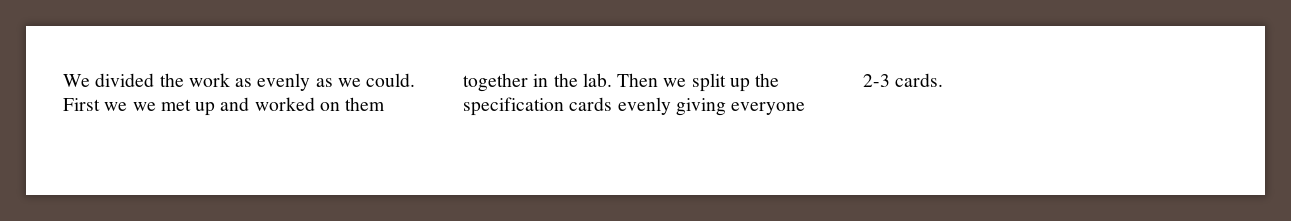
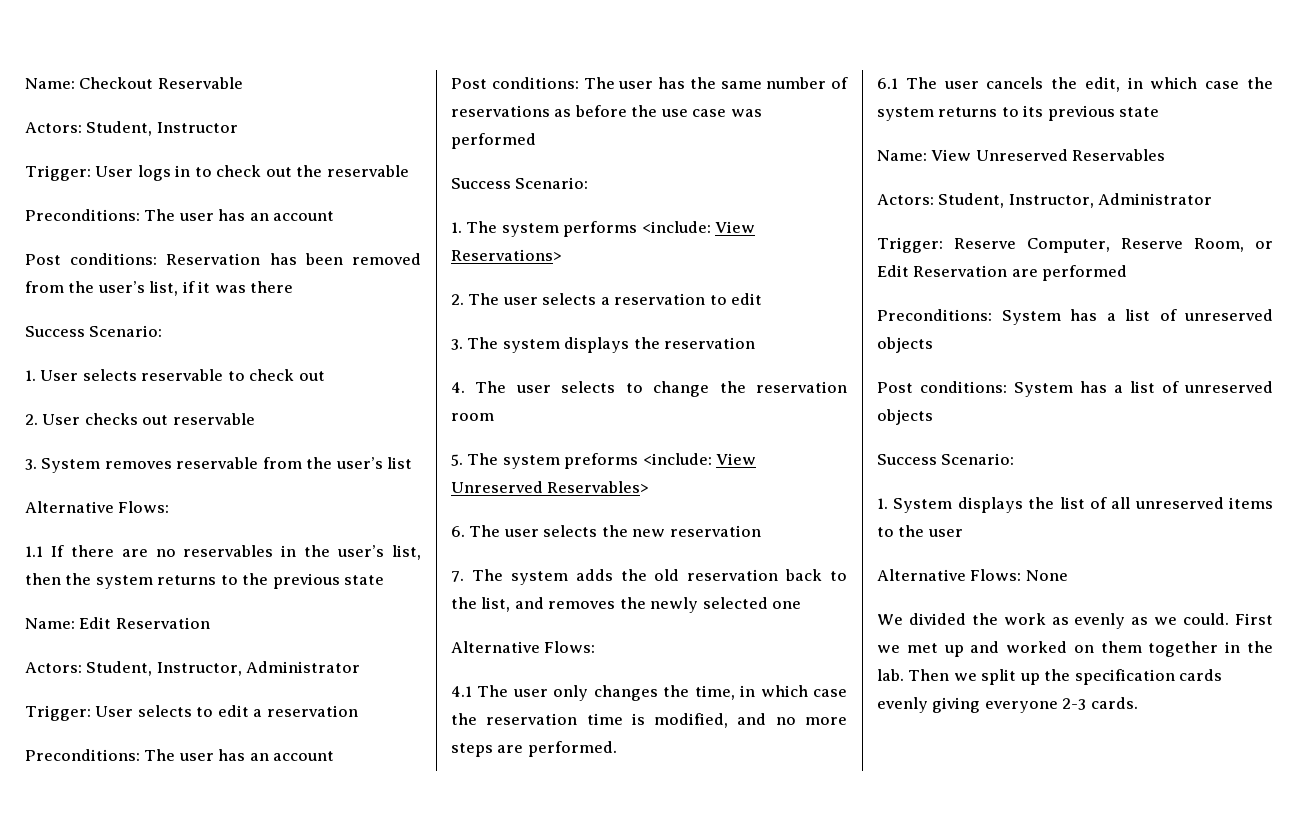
(63, 80) none -> [25,77,243,89] [25,121,238,136] [25,165,409,181] [25,209,335,221] [25,253,421,265] [25,281,294,296] [25,325,163,337] [25,369,325,381] [25,413,255,425] [25,457,413,473] [25,501,170,513] [25,545,422,560] [25,573,385,589] [25,617,210,629] [25,661,361,676] [25,705,358,721] [25,749,335,761] [451,77,848,89] [451,105,762,117] [451,133,536,149] [451,177,589,189] [451,221,756,237] [451,249,562,261] [451,293,763,305] [451,337,756,353] [451,381,847,397] [451,413,494,421] [451,453,757,469] [451,481,650,493] [451,525,761,537] [451,569,847,585] [451,597,802,613] [451,641,596,653] [451,685,848,701] [451,713,847,728] [451,741,617,757] [877,77,1273,92] [877,105,1160,121] [877,149,1166,161] [877,193,1213,208] [877,237,1273,253] [877,265,1128,281] [877,309,1273,325] [877,337,933,353] [877,381,1273,397] [877,409,933,425] [877,453,1015,465] [877,497,1273,513] [877,525,963,537] [877,569,1068,581] Name: Checkout Reservable // Actors: Student, Instructor // Trigger: User logs in to check out the reservable // Preconditions: The user has an account // Post conditions: Reservation has been removed from the user’s list, if it was there // Success Scenario: // 1. User selects reservable to check out // 2. User checks out reservable // 3. System removes reservable from the user’s list // Alternative Flows: // 1.1 If there are no reservables in the user’s list, then the system returns to the previous state // Name: Edit Reservation // Actors: Student, Instructor, Administrator // Trigger: User selects to edit a reservation // Preconditions: The user has an account // Post conditions: The user has the same number of reservations as before the use case was performed // Success Scenario: // 1. The system performs <include: View Reservations> // 2. The user selects a reservation to edit // 3. The system displays the reservation // 4. The user selects to change the reservation room // 5. The system preforms <include: View Unreserved Reservables> // 6. The user selects the new reservation // 7. The system adds the old reservation back to the list, and removes the newly selected one // Alternative Flows: // 4.1 The user only changes the time, in which case the reservation time is modified, and no more steps are performed. // 6.1 The user cancels the edit, in which case the system returns to its previous state // Name: View Unreserved Reservables // Actors: Student, Instructor, Administrator // Trigger: Reserve Computer, Reserve Room, or Edit Reservation are performed // Preconditions: System has a list of unreserved objects // Post conditions: System has a list of unreserved objects // Success Scenario: // 1. System displays the list of all unreserved items to the user // Alternative Flows: None //
[132,102,156,111] we -> (900, 649) none

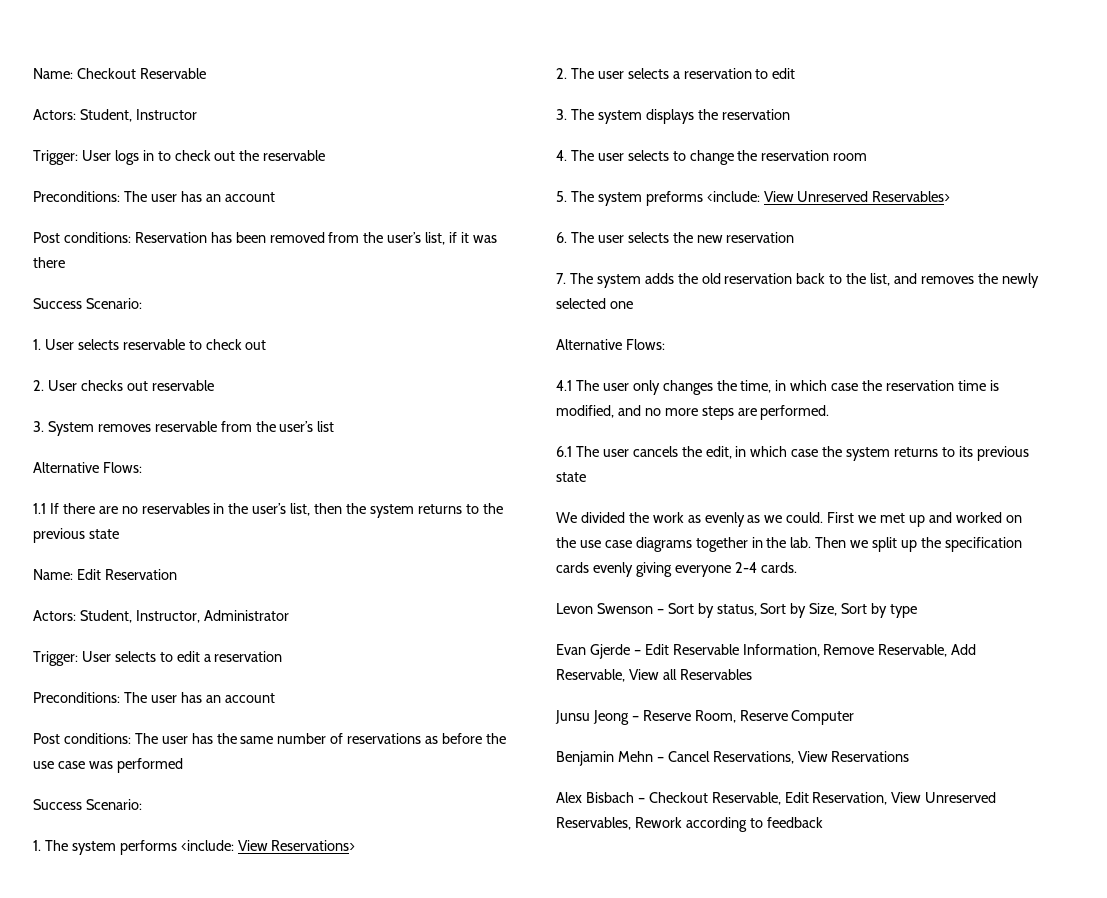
[877,149,1166,161] [877,193,1213,208] [877,237,1273,253] [877,265,1128,281] [877,309,1273,325] [877,337,933,353] [877,381,1273,397] [877,409,933,425] [877,453,1015,465] [877,497,1273,513] [877,525,963,537] [877,569,1068,581] // Name: View Unreserved Reservables // Actors: Student, Instructor, Administrator // Trigger: Reserve Computer, Reserve Room, or Edit Reservation are performed // Preconditions: System has a list of unreserved objects // Post conditions: System has a list of unreserved objects // Success Scenario: // 1. System displays the list of all unreserved items to the user // Alternative Flows: None -> (586, 477) none
[1100,641,1142,653] them -> [556,537,692,552] the use case diagrams
[1062,698,1087,710] 2-3 -> [734,562,757,573] 2-4
(1138, 703) none -> [556,603,918,618] [556,644,977,659] [556,669,752,682] [555,710,855,725] [556,751,910,766] [556,792,997,805] [556,817,823,832] // Levon Swenson – Sort by status, Sort by Size, Sort by type // Evan Gjerde – Edit Reservable Information, Remove Reservable, Add Reservable, View all Reservables // Junsu Jeong – Reserve Room, Reserve Computer // Benjamin Mehn – Cancel Reservations, View Reservations // Alex Bisbach – Checkout Reservable, Edit Reservation, View Unreserved Reservables, Rework according to feedback

